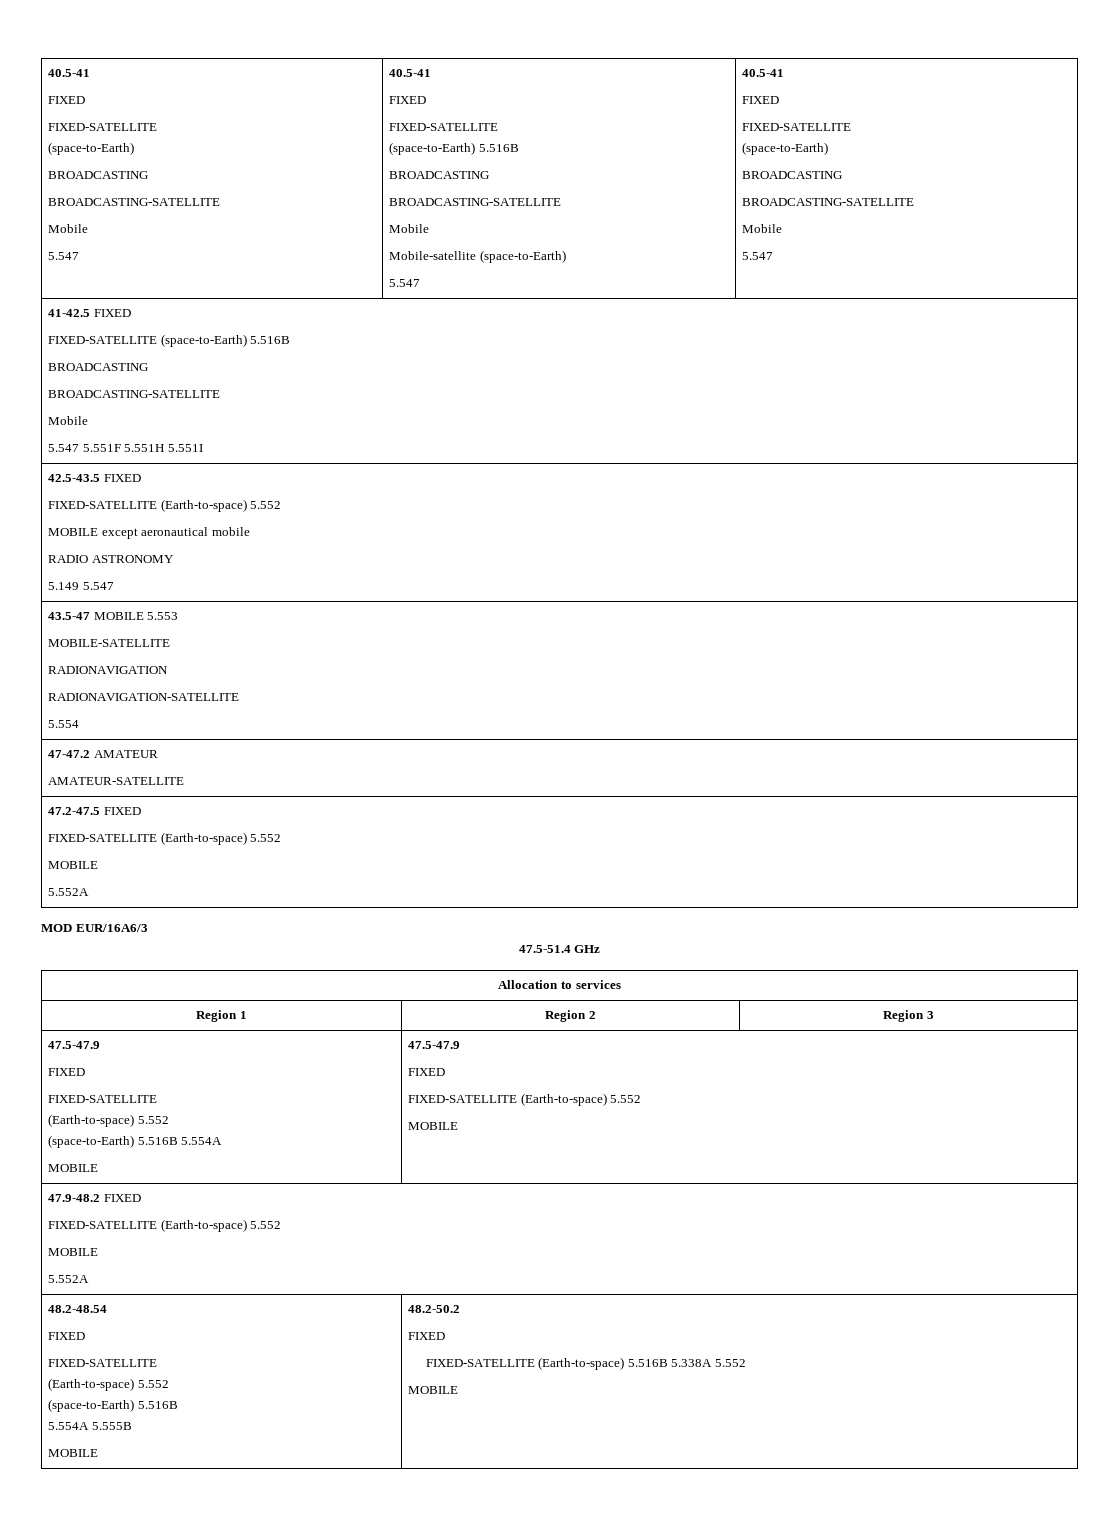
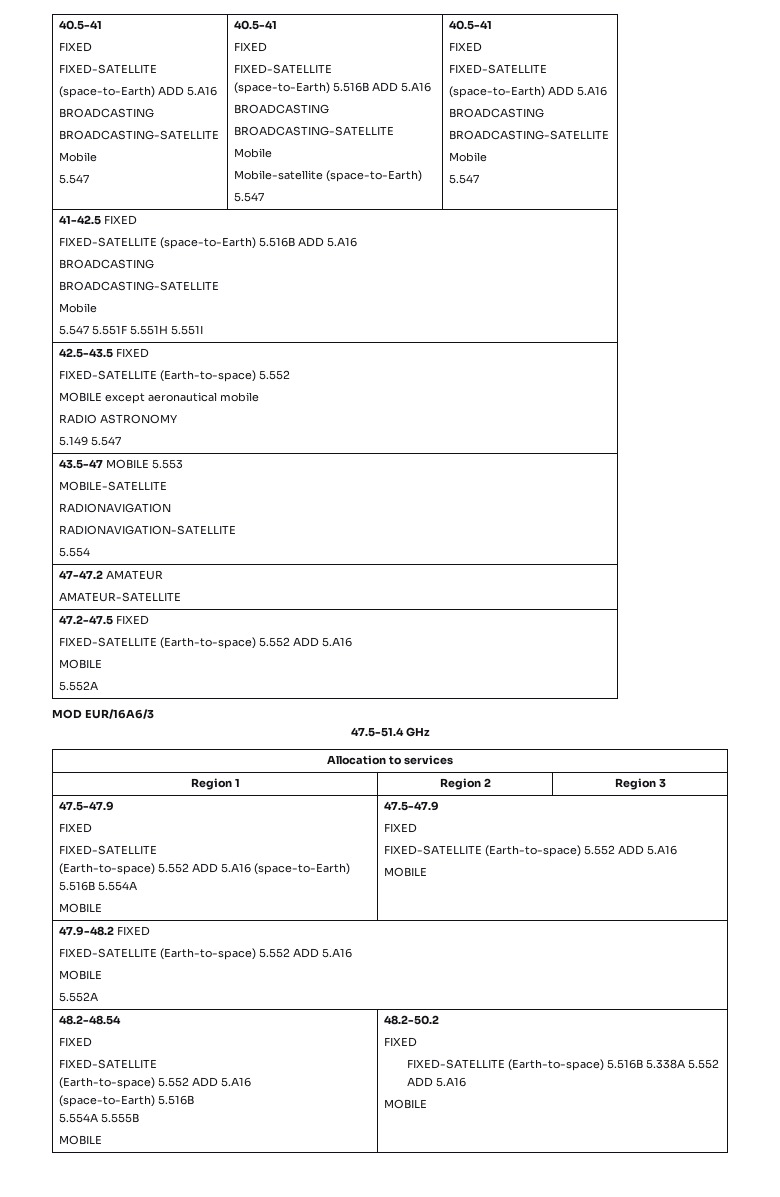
[48,69,91,77] [48,96,86,104] [48,123,158,131] [48,142,135,155] 40.5-41 // FIXED // FIXED-SATELLITE // (space-to-Earth) -> [59,20,103,30] [59,42,93,52] [59,64,158,74] [59,86,218,98] 40.5-41 // FIXED // FIXED-SATELLITE // (space-to-Earth) ADD 5.A16
(519, 148) none -> [372,82,432,92] ADD 5.A16
(829, 148) none -> [548,86,608,96] ADD 5.A16
(291, 340) none -> [298,237,358,247] ADD 5.A16
(282, 838) none -> [293,637,353,647] ADD 5.A16
(169, 1120) // -> [192,863,252,873] ADD 5.A16
(642, 1099) none -> [618,845,678,855] ADD 5.A16
(282, 1225) none -> [293,948,353,958] ADD 5.A16
(169, 1384) none -> [192,1077,252,1087] ADD 5.A16
(746, 1363) none -> [406,1077,466,1087] ADD 5.A16

